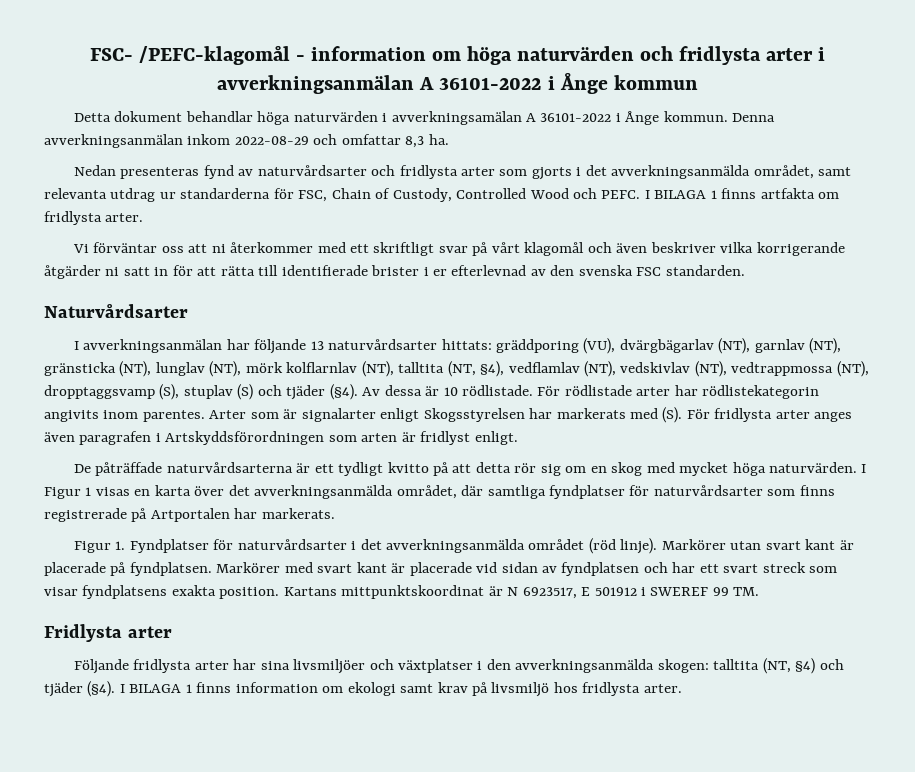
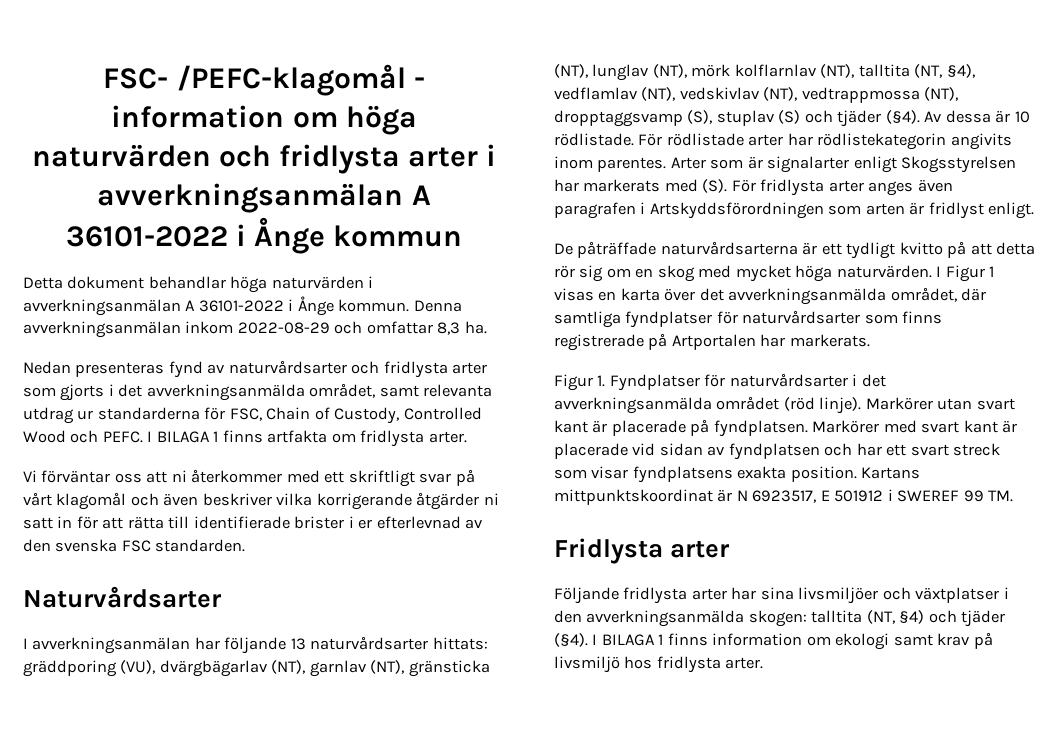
[391,111,522,125] avverkningsamälan -> [23,299,181,316] avverkningsanmälan

